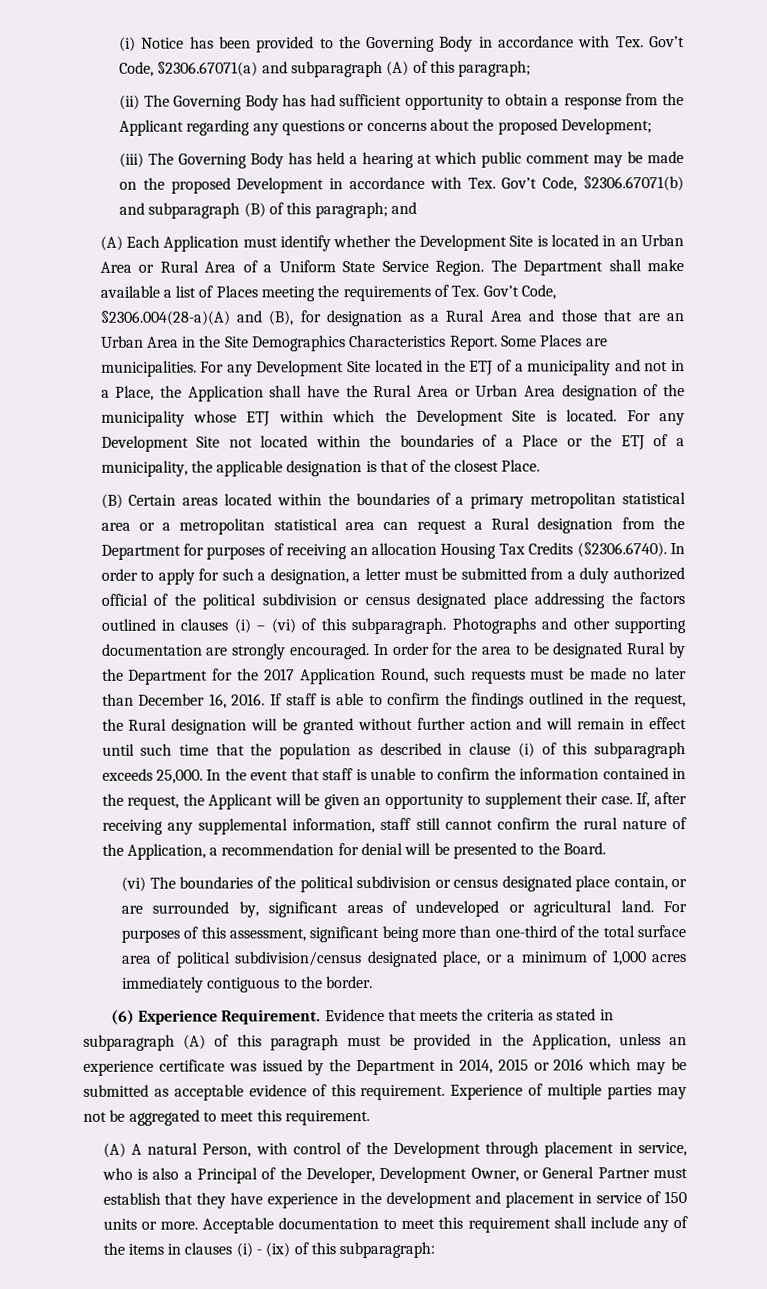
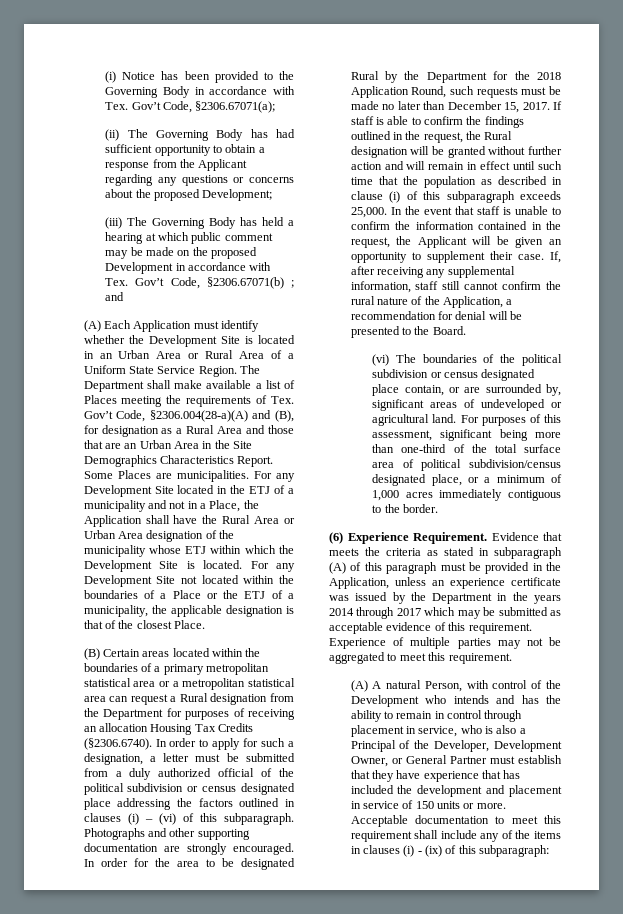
[157,60,532,78] §2306.67071(a) and subparagraph (A) of this paragraph; -> [195,101,276,113] §2306.67071(a);
[118,201,388,219] and subparagraph (B) of this paragraph; -> [291,280,294,288] ;
[264,668,296,681] 2017 -> [537,72,561,80] 2018
[208,693,266,709] 16, 2016. -> [504,102,550,113] 15, 2017.
[458,1058,585,1074] 2014, 2015 or 2016 -> [512,592,561,604] [329,607,421,619] the years 2014 through 2017
(481, 1149) none -> [425,695,561,704] [350,710,483,722] who intends and has the ability to remain in control
[342,1193,357,1205] in -> [482,770,521,779] [350,785,394,794] that has included

